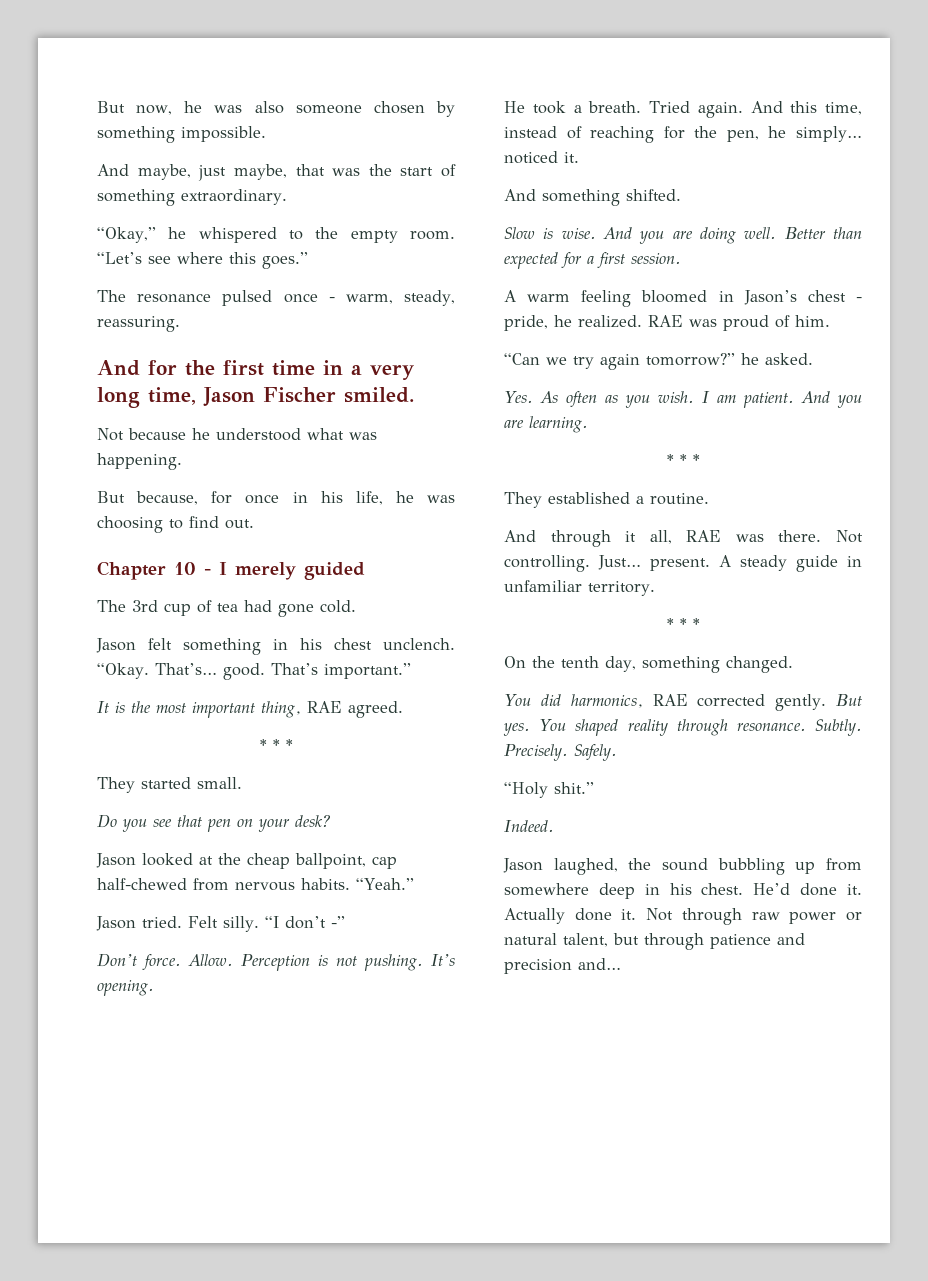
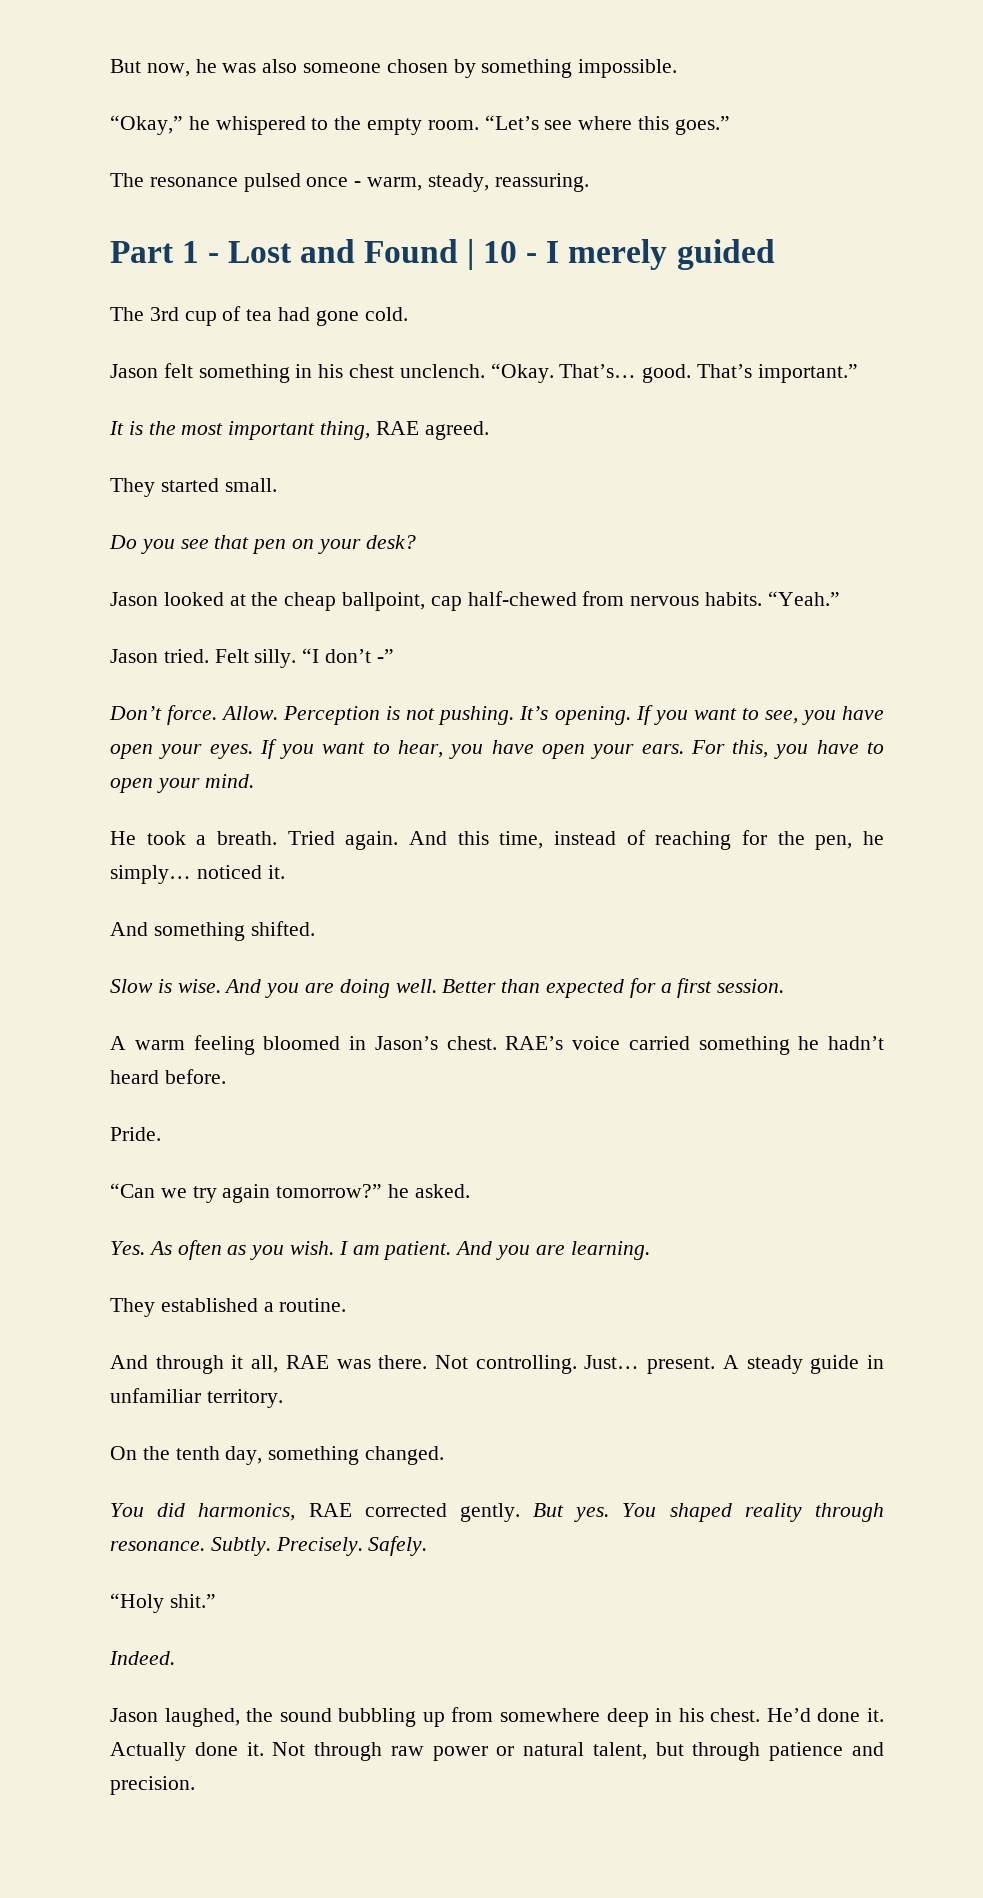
[97,164,456,181] [97,189,287,206] // And maybe, just maybe, that was the start of something extraordinary. -> (678, 68) none
[97,360,414,380] [97,387,415,408] [97,428,377,441] [97,453,182,470] [97,491,455,505] [97,516,254,533] [97,561,166,580] And for the first time in a very long time, Jason Fischer smiled. // Not because he understood what was happening. // But because, for once in his life, he was choosing to find out. // Chapter -> [110,239,475,270] Part 1 - Lost and Found |
[259,739,293,751] // * * * -> (489, 430) none
(154, 988) none -> [635,705,885,725] [110,739,884,759] [110,774,254,793] If you want to see, you have open your eyes. If you want to hear, you have open your ears. For this, you have to open your mind.
[807,290,862,302] [504,315,830,331] chest - pride, he realized. RAE was proud of him. -> [446,1036,884,1055] [110,1069,226,1084] [110,1127,161,1141] chest. RAE’s voice carried something he hadn’t heard before. // Pride.
[666,454,700,466] // * * * -> (650, 1250) none
[666,618,700,630] // * * * -> (283, 1398) none
[504,958,621,974] precision and… -> [110,1776,195,1795] precision.

